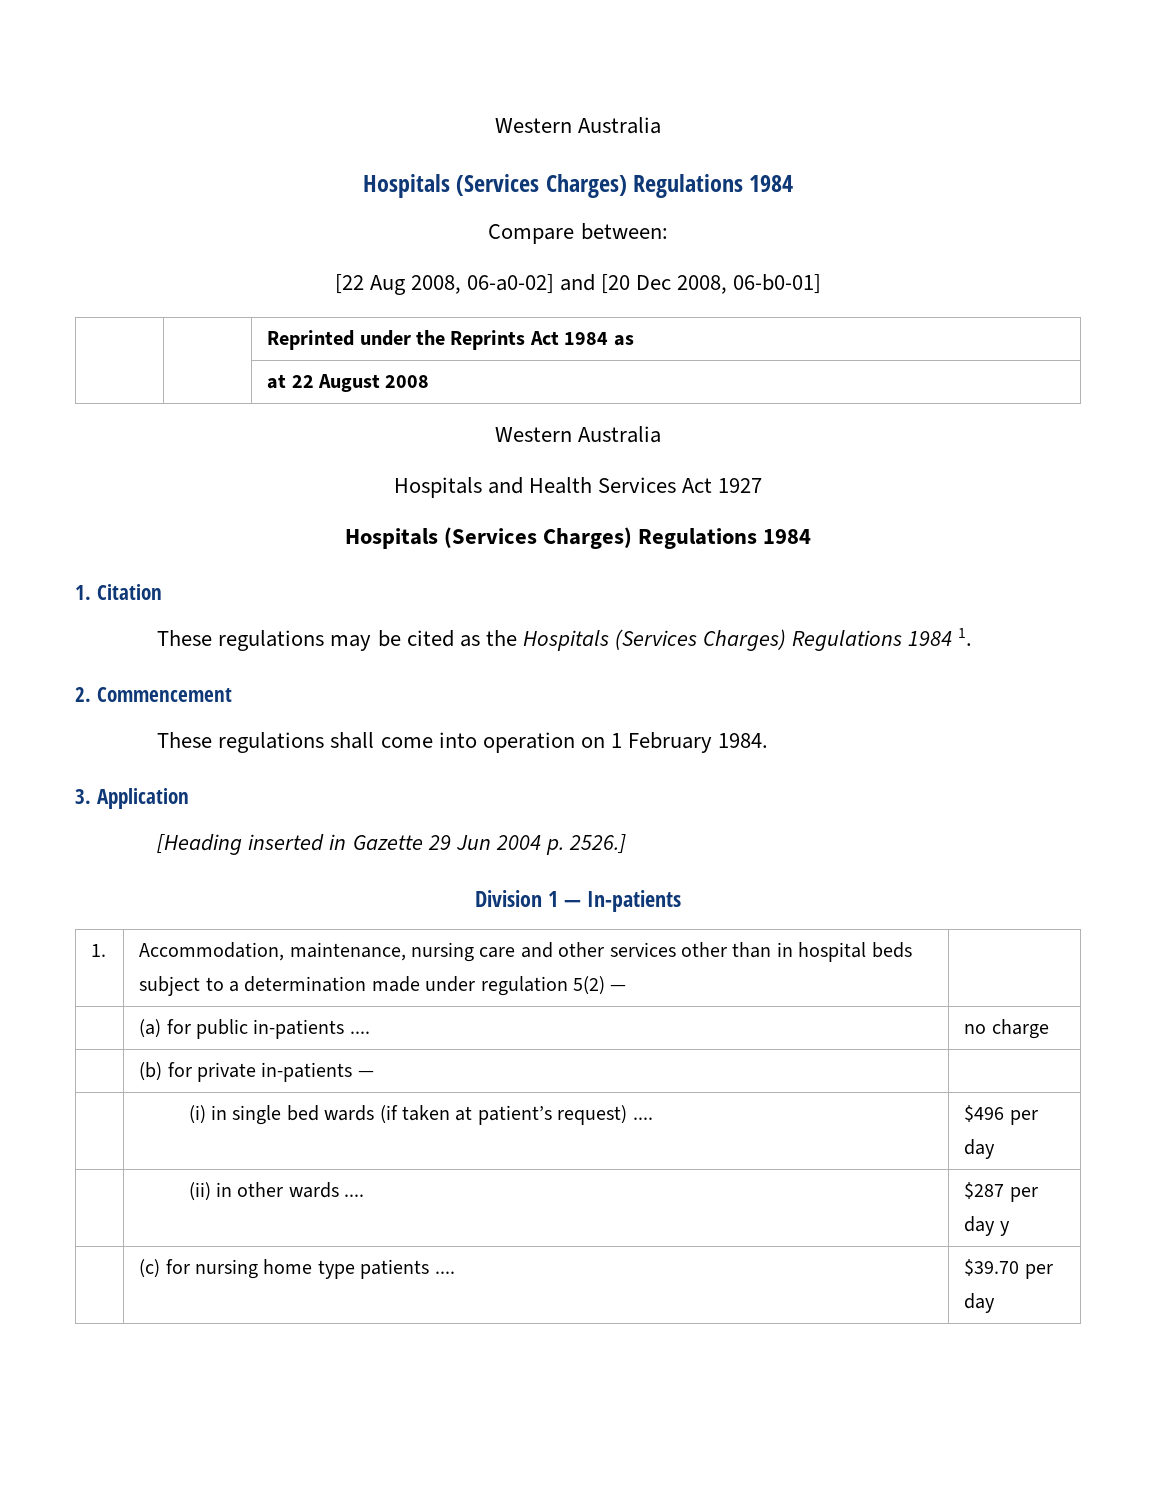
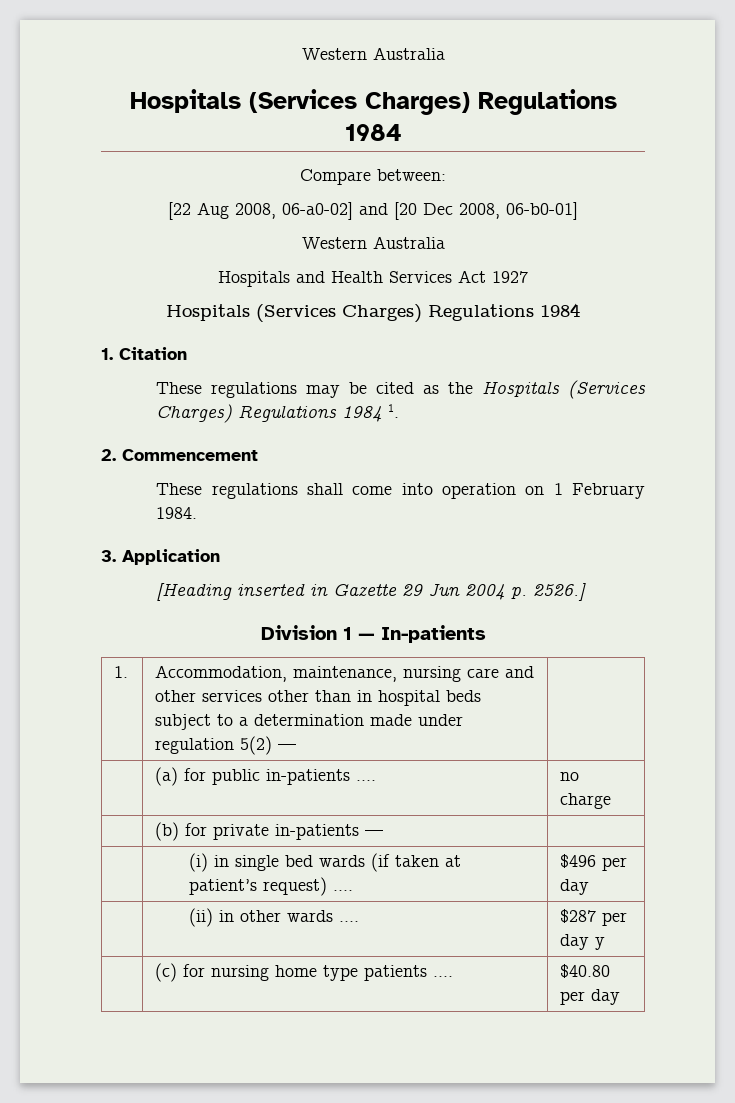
[267,330,634,350] [267,374,430,392] // | | Reprinted under the Reprints Act 1984 as // | | at 22 August 2008 -> (578, 211) none
[964,1259,1020,1276] $39.70 -> [560,964,611,978] $40.80

